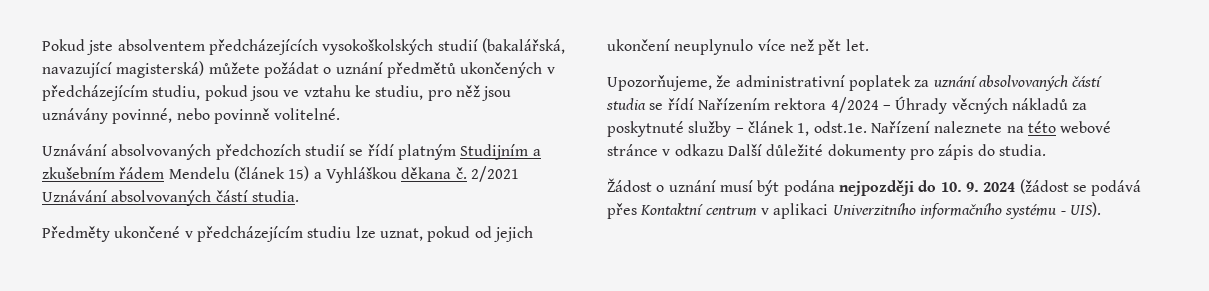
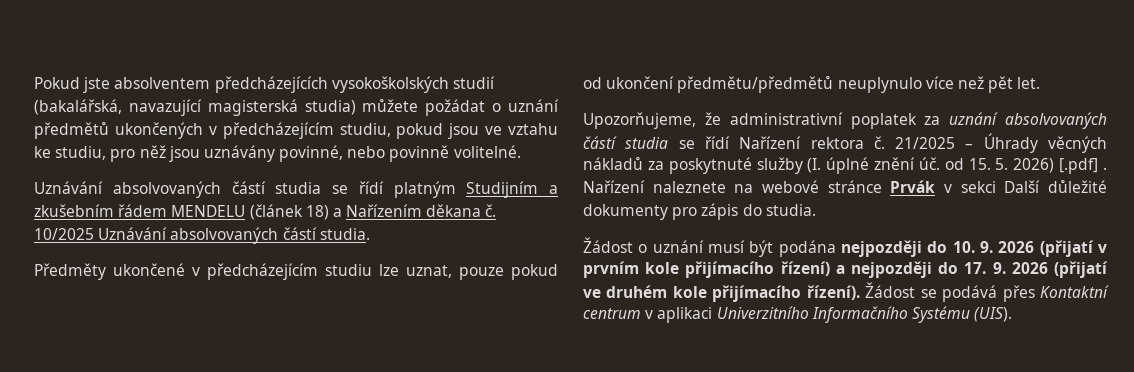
[116,61,205,78] magisterská) -> [207,99,356,116] magisterská studia)
[215,144,345,160] předchozích studií -> [231,181,322,194] částí studia
[168,166,397,183] Mendelu (článek 15) a Vyhláškou -> [171,204,423,220] MENDELU (článek 18) a Nařízením
[470,166,519,182] 2/2021 -> [34,228,94,240] 10/2025
(423, 234) none -> [459,267,504,280] pouze
[493,226,533,242] [607,39,670,51] jejich ukončení -> [606,76,834,93] ukončení předmětu/předmětů
[697,97,879,113] Nařízením rektora 4/2024 -> [739,136,956,149] Nařízení rektora č. 21/2025
[735,121,867,136] – článek 1, odst.1e. -> [807,157,1107,174] (I. úplné znění úč. od 15. 5. 2026) [.pdf] .
[1027,121,1056,133] této -> (754, 188) none
[662,144,724,156] v odkazu -> [890,180,996,193] Prvák v sekci
[983,179,1069,194] 2024 (žádost -> [998,240,1107,257] [583,261,1108,278] [583,282,916,302] 2026 (přijatí v prvním kole přijímacího řízení) a nejpozději do 17. 9. 2026 (přijatí ve druhém kole přijímacího řízení). Žádost
[919,202,1101,219] informačního systému - UIS). -> [811,306,1013,323] Informačního Systému (UIS).

